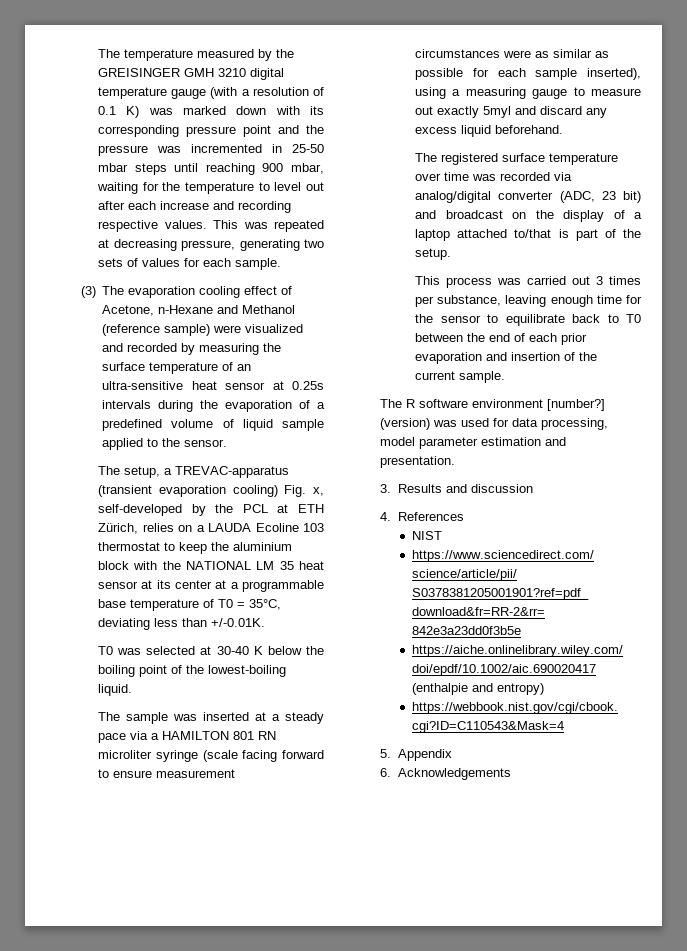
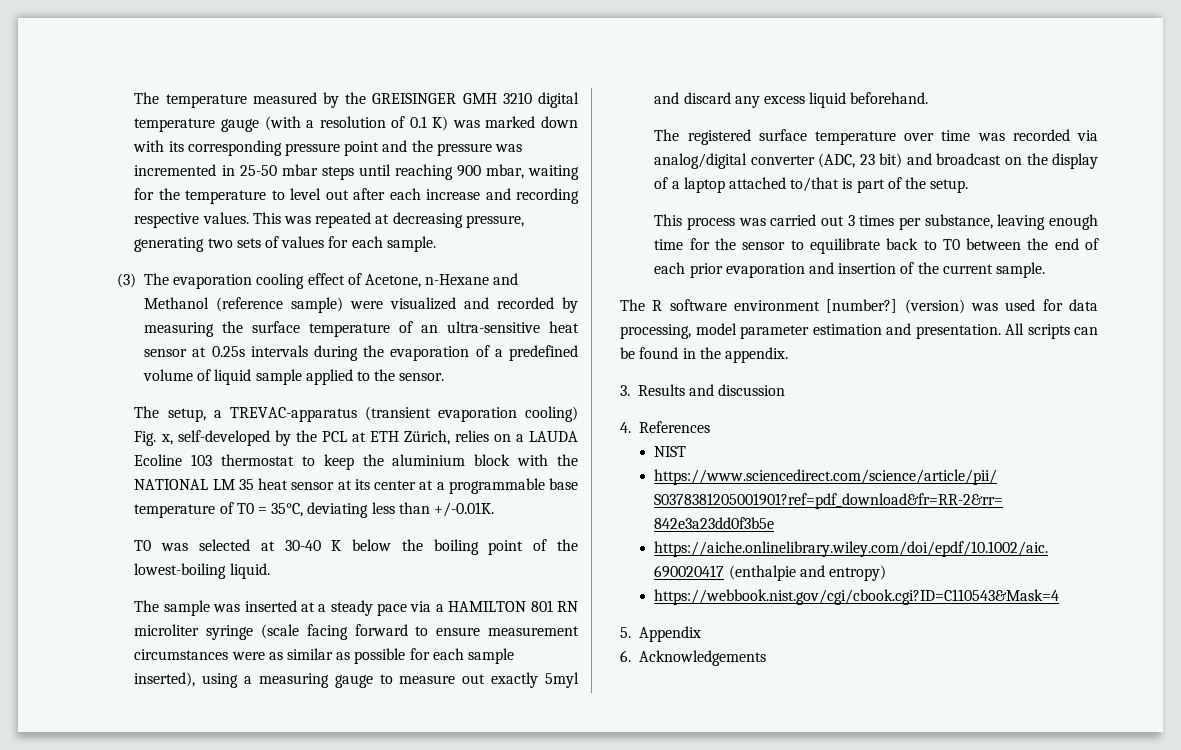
(456, 462) none -> [1005,323,1098,339] [620,347,788,363] All scripts can be found in the appendix.

